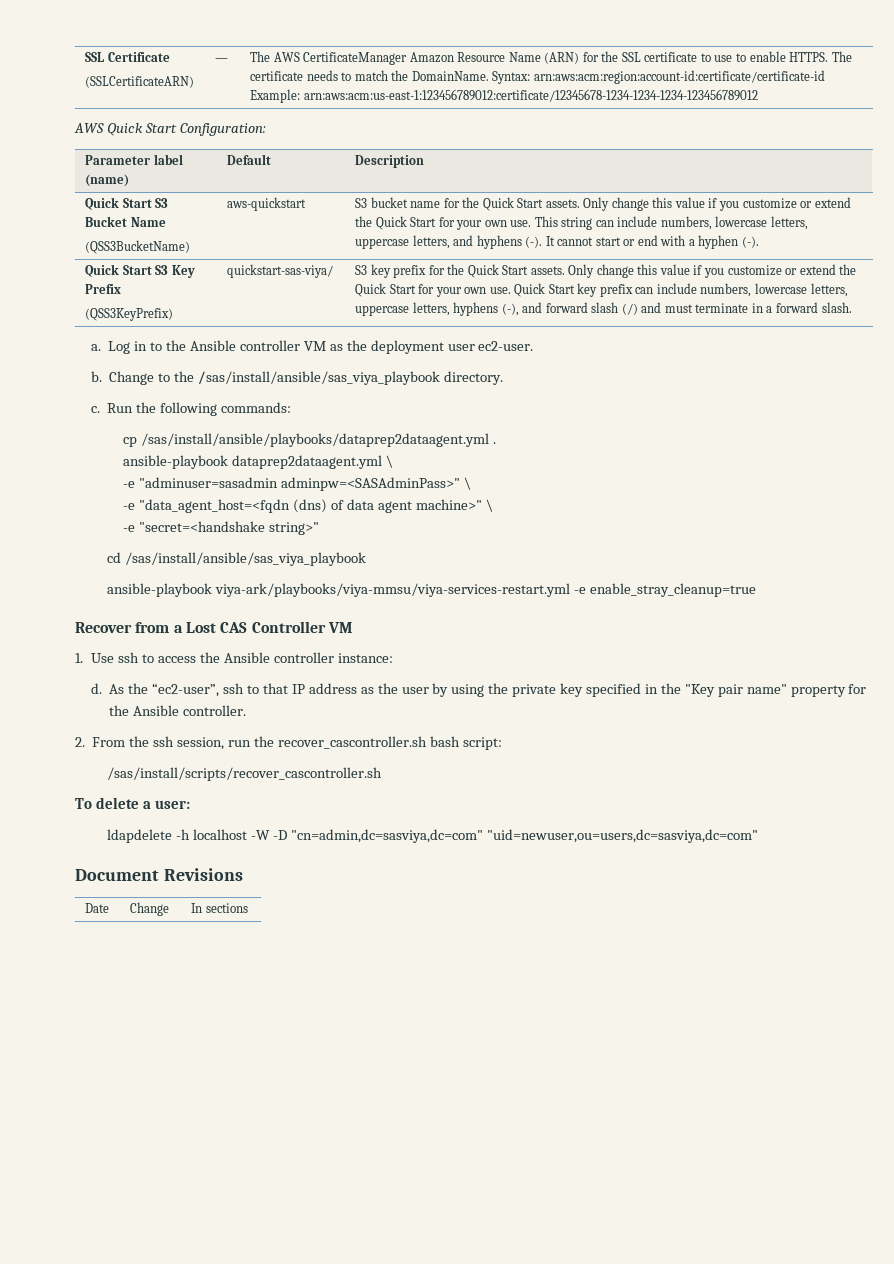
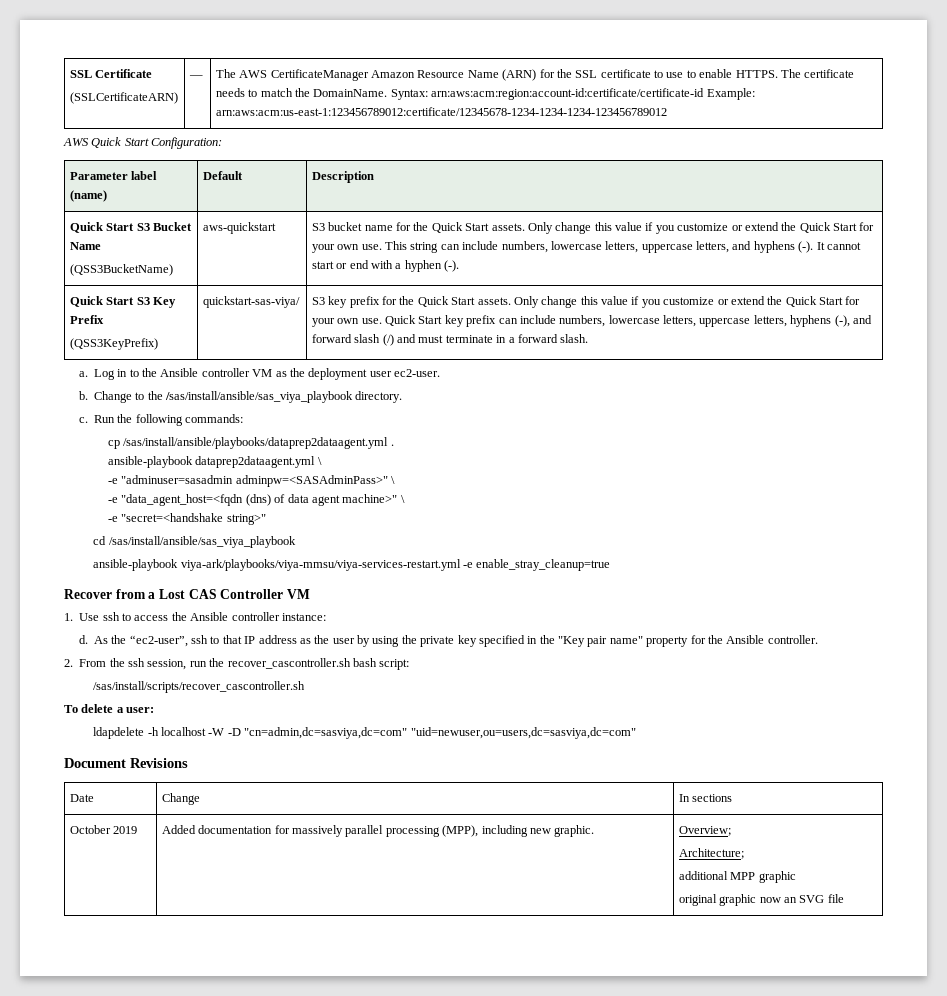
(248, 908) none -> [69,825,138,834] [161,825,595,837] [678,826,731,836] [678,848,744,859] [678,871,796,883] [678,894,844,906] // October 2019 | Added documentation for massively parallel processing (MPP), including new graphic. | Overview; // Architecture; // additional MPP graphic // original graphic now an SVG file

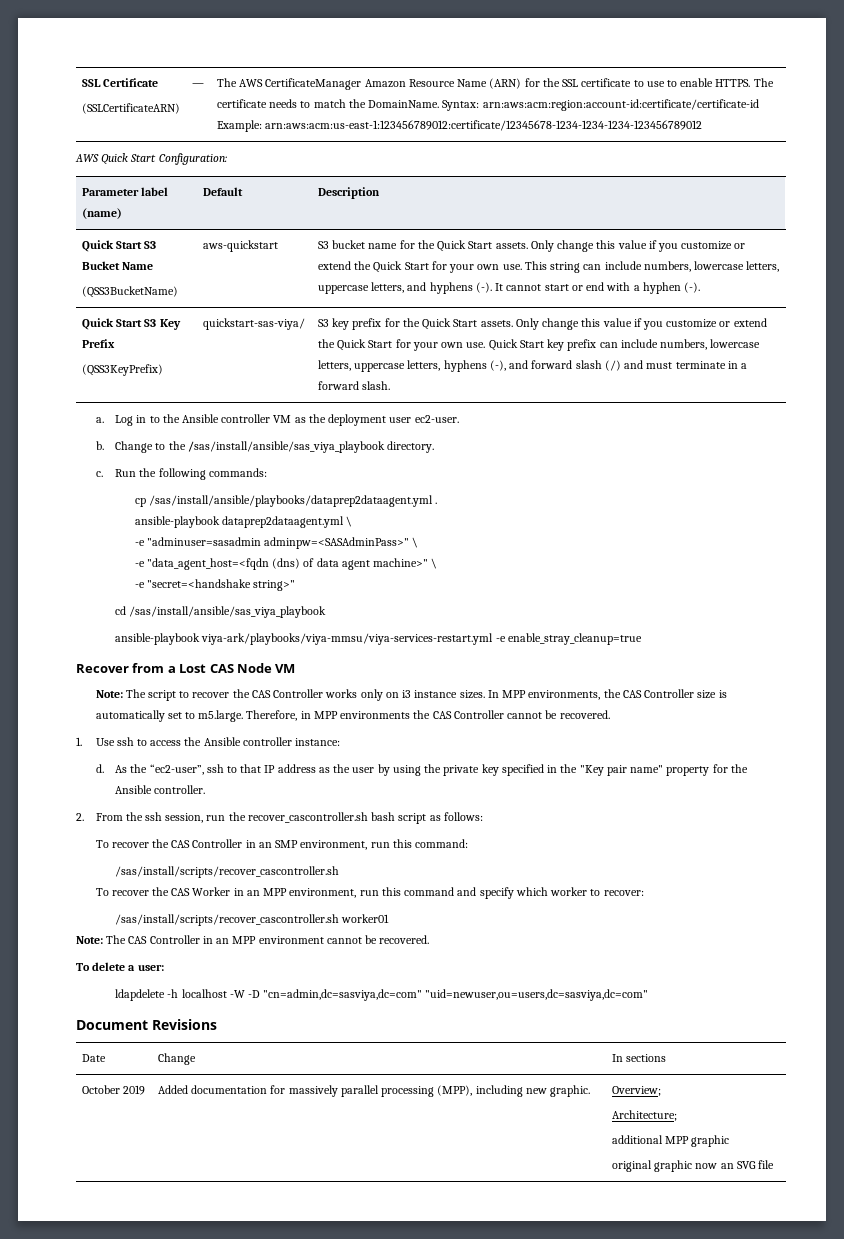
[220,589,310,599] Controller VM -> [236,663,296,673] [95,689,727,701] [95,710,610,722] Node VM // Note: The script to recover the CAS Controller works only on i3 instance sizes. In MPP environments, the CAS Controller size is automatically set to m5.large. Therefore, in MPP environments the CAS Controller cannot be recovered.
[379,659,410,670] [93,681,306,693] script: // /sas/install/scripts/recover_cascontroller.sh -> [398,812,483,824] [95,839,469,850] [115,866,340,878] [95,887,644,899] [115,914,390,926] [76,935,430,944] script as follows: // To recover the CAS Controller in an SMP environment, run this command: // /sas/install/scripts/recover_cascontroller.sh // To recover the CAS Worker in an MPP environment, run this command and specify which worker to recover: // /sas/install/scripts/recover_cascontroller.sh worker01 // Note: The CAS Controller in an MPP environment cannot be recovered.

